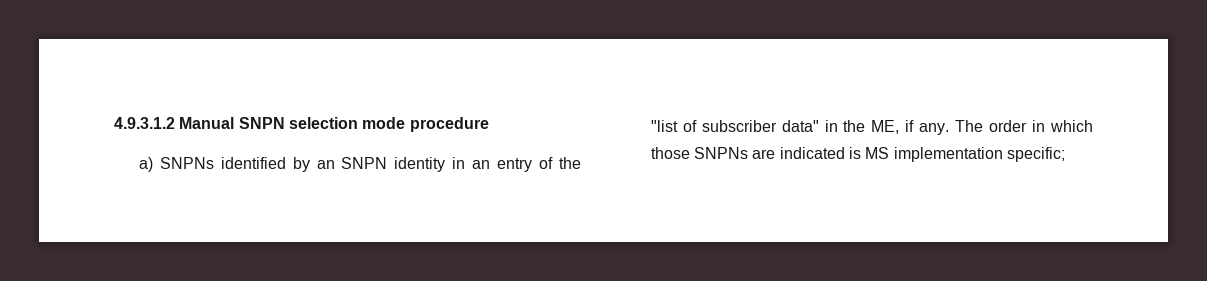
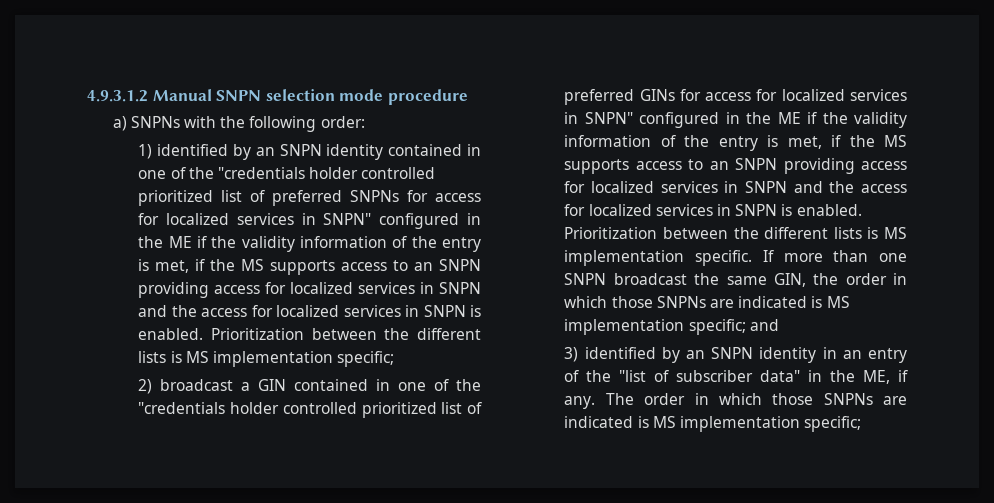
(214, 163) none -> [184,116,365,132] [138,144,481,160] [138,167,436,179] [138,190,481,206] [138,213,481,229] [138,236,481,252] [138,259,481,275] [138,282,481,298] [138,305,481,317] [138,328,481,340] [138,351,395,367] [138,379,481,394] [138,402,482,418] [564,89,907,105] [564,112,907,128] [564,135,907,151] [564,158,907,174] [564,181,907,193] [564,204,862,216] [564,227,907,239] [564,250,907,266] [564,273,907,287] [564,296,850,308] [564,319,779,335] [564,347,579,362] with the following order: // 1) identified by an SNPN identity contained in one of the "credentials holder controlled prioritized list of preferred SNPNs for access for localized services in SNPN" configured in the ME if the validity information of the entry is met, if the MS supports access to an SNPN providing access for localized services in SNPN and the access for localized services in SNPN is enabled. Prioritization between the different lists is MS implementation specific; // 2) broadcast a GIN contained in one of the "credentials holder controlled prioritized list of preferred GINs for access for localized services in SNPN" configured in the ME if the validity information of the entry is met, if the MS supports access to an SNPN providing access for localized services in SNPN and the access for localized services in SNPN is enabled. Prioritization between the different lists is MS implementation specific. If more than one SNPN broadcast the same GIN, the order in which those SNPNs are indicated is MS implementation specific; and // 3)

